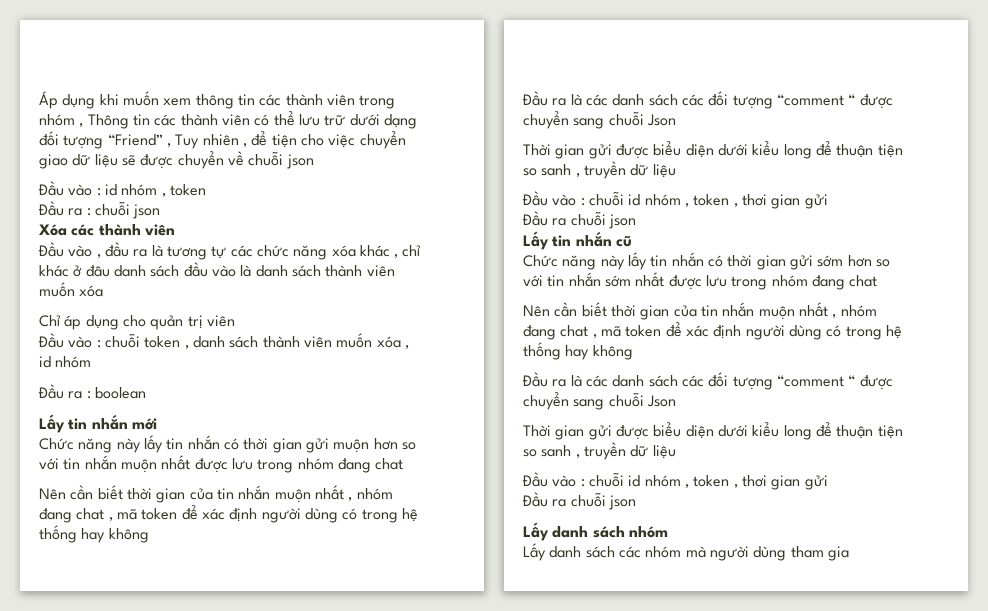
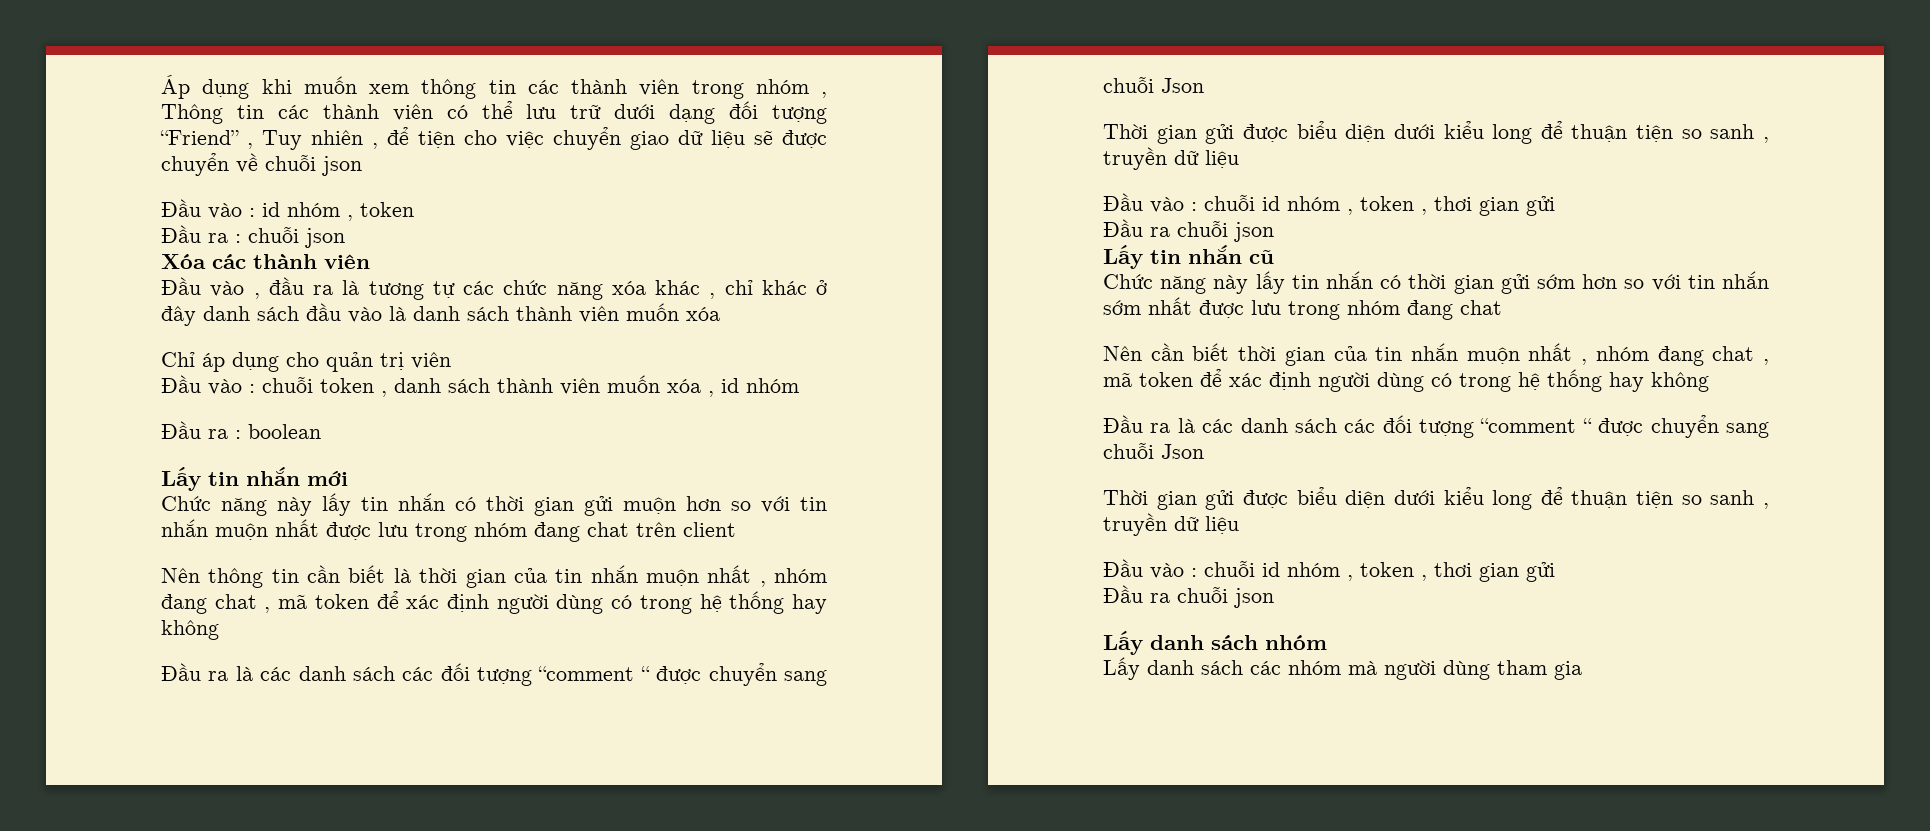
[85,265,110,277] đâu -> [161,306,196,326] đây
[39,485,123,500] // Nên cần biết -> [636,522,736,537] [161,565,411,588] trên client // Nên thông tin cần biết là

